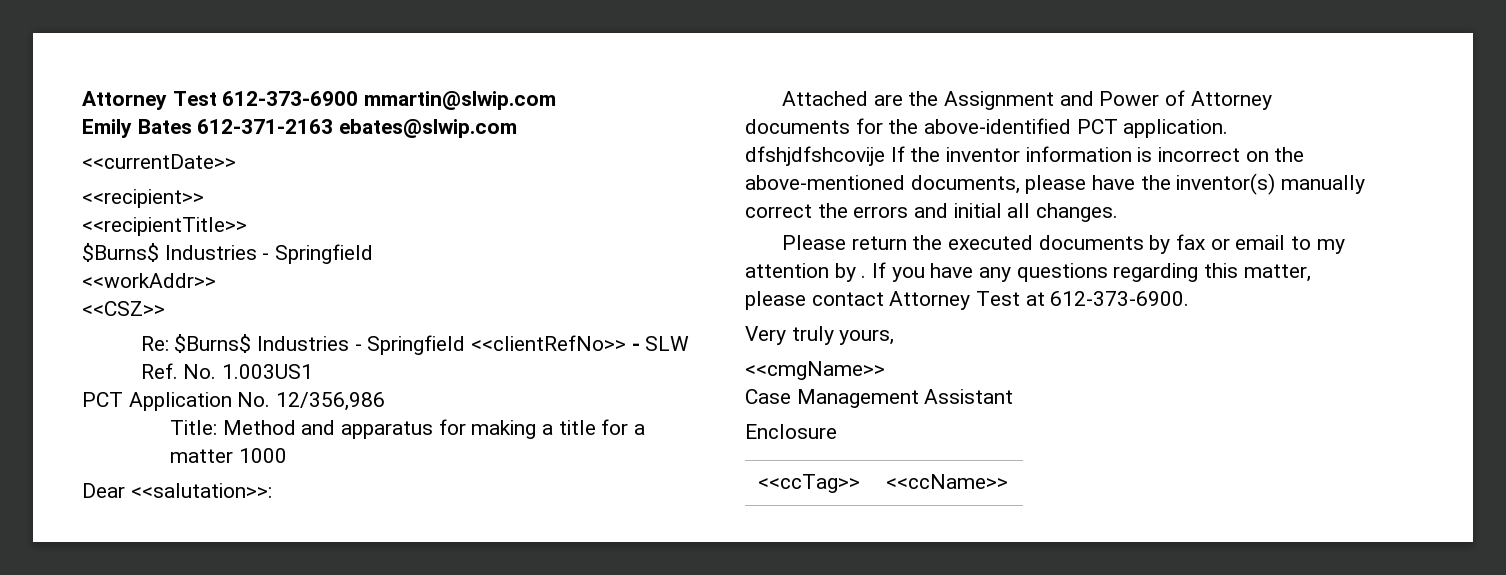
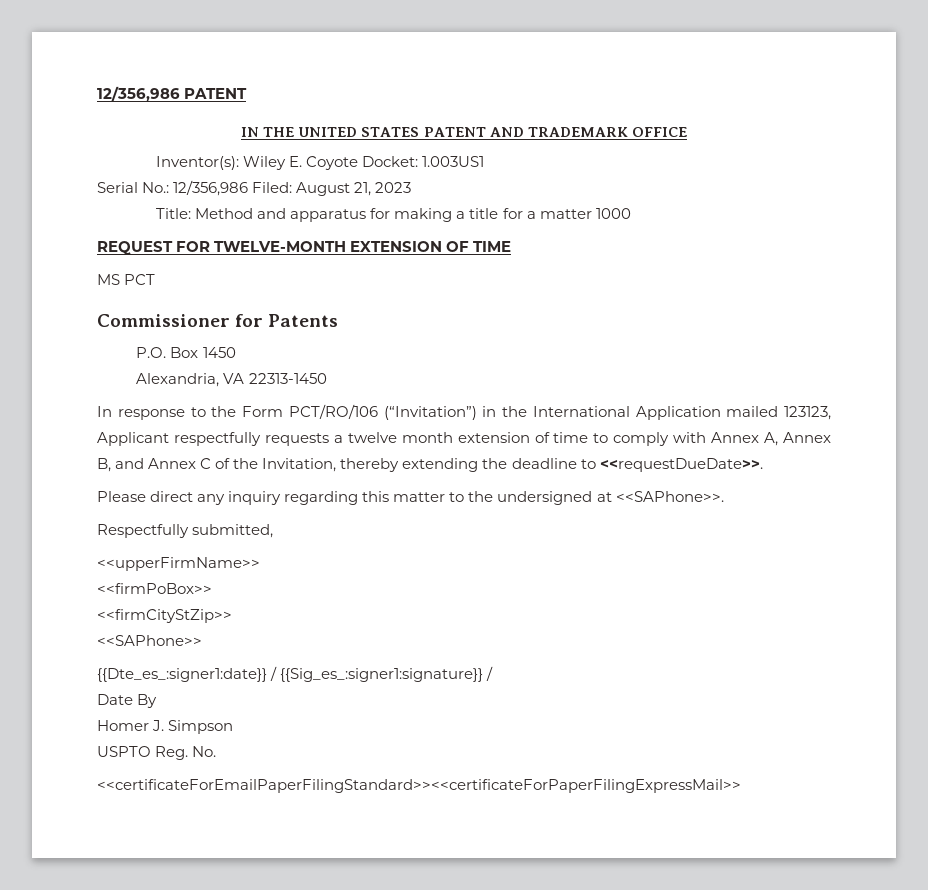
[82,91,557,110] [82,119,518,138] [82,154,236,169] [82,189,204,208] [82,217,247,236] [82,243,374,264] [82,273,216,288] [82,301,165,316] [140,334,690,355] [140,363,314,379] [82,392,386,411] Attorney Test 612-373-6900 mmartin@slwip.com // Emily Bates 612-371-2163 ebates@slwip.com // <<currentDate>> // <<recipient>> // <<recipientTitle>> // $Burns$ Industries - Springfield // <<workAddr>> // <<CSZ>> // Re: $Burns$ Industries - Springfield <<clientRefNo>> - SLW Ref. No. 1.003US1 // PCT Application No. 12/356,986 -> [97,86,248,102] [241,127,687,137] [156,156,485,170] [97,180,412,196] 12/356,986 PATENT // IN THE UNITED STATES PATENT AND TRADEMARK OFFICE // Inventor(s): Wiley E. Coyote Docket: 1.003US1 // Serial No.: 12/356,986 Filed: August 21, 2023
[82,483,272,498] [782,90,1272,110] [745,118,1229,138] [745,146,1305,166] [745,173,1366,195] [745,203,1119,222] [782,234,1345,254] [745,262,1311,282] [745,291,1190,310] [745,326,895,345] [745,361,885,380] [745,389,1014,408] [745,424,837,439] [757,474,860,493] [885,474,1008,489] Dear <<salutation>>: // Attached are the Assignment and Power of Attorney documents for the above-identified PCT application. dfshjdfshcovije If the inventor information is incorrect on the above-mentioned documents, please have the inventor(s) manually correct the errors and initial all changes. // Please return the executed documents by fax or email to my attention by . If you have any questions regarding this matter, please contact Attorney Test at 612-373-6900. // Very truly yours, // <<cmgName>> // Case Management Assistant // Enclosure // <<ccTag>> | <<ccName>> -> [97,241,512,255] [97,274,156,285] [97,314,339,327] [136,347,236,358] [136,373,327,387] [97,404,831,420] [97,432,832,446] [97,458,763,472] [97,491,724,505] [97,524,274,538] [97,557,260,571] [97,583,212,594] [97,609,232,623] [97,635,202,646] [97,666,494,682] [97,694,158,708] [97,720,234,734] [97,746,217,760] [97,779,741,793] REQUEST FOR TWELVE-MONTH EXTENSION OF TIME // MS PCT // Commissioner for Patents // P.O. Box 1450 // Alexandria, VA 22313-1450 // In response to the Form PCT/RO/106 (“Invitation”) in the International Application mailed 123123, Applicant respectfully requests a twelve month extension of time to comply with Annex A, Annex B, and Annex C of the Invitation, thereby extending the deadline to <<requestDueDate>>. // Please direct any inquiry regarding this matter to the undersigned at <<SAPhone>>. // Respectfully submitted, // <<upperFirmName>> // <<firmPoBox>> // <<firmCityStZip>> // <<SAPhone>> // {{Dte_es_:signer1:date}} / {{Sig_es_:signer1:signature}} / // Date By // Homer J. Simpson // USPTO Reg. No. // <<certificateForEmailPaperFilingStandard>><<certificateForPaperFilingExpressMail>>

